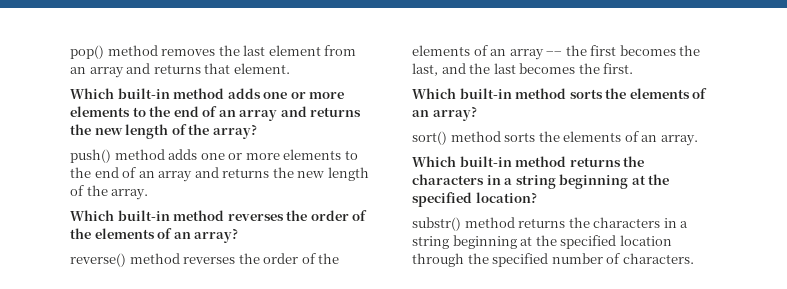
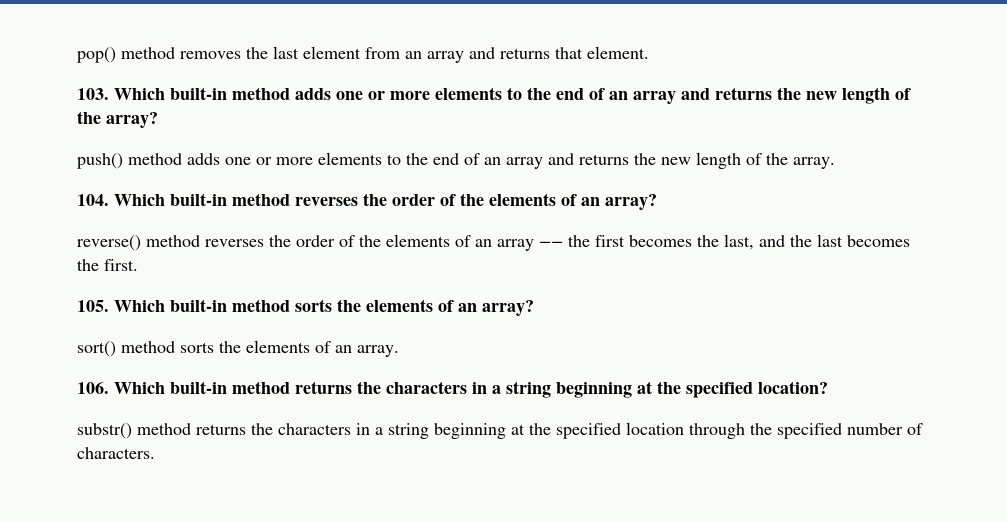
(290, 68) none -> [77,88,109,100] 103.
(149, 194) none -> [77,194,109,206] 104.
(634, 68) none -> [77,300,109,312] 105.
(698, 140) none -> [77,382,109,394] 106.

